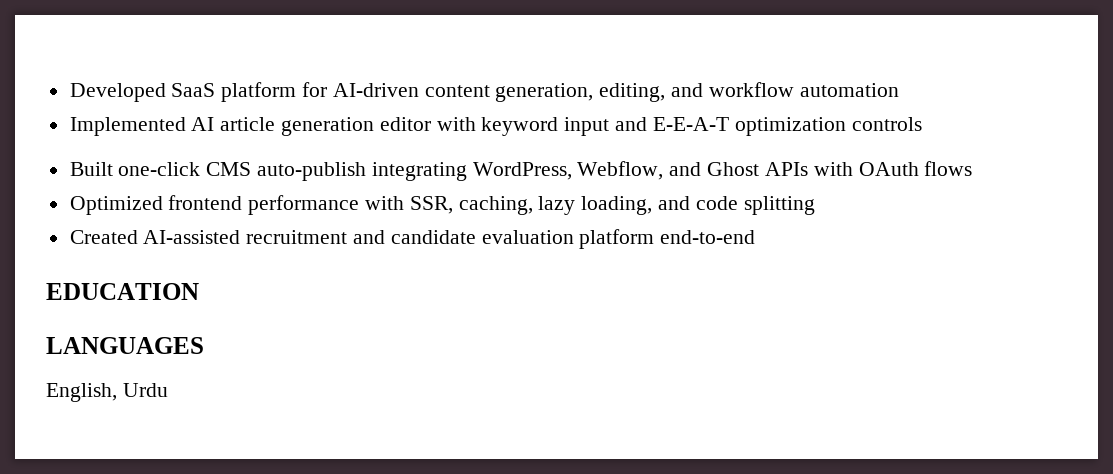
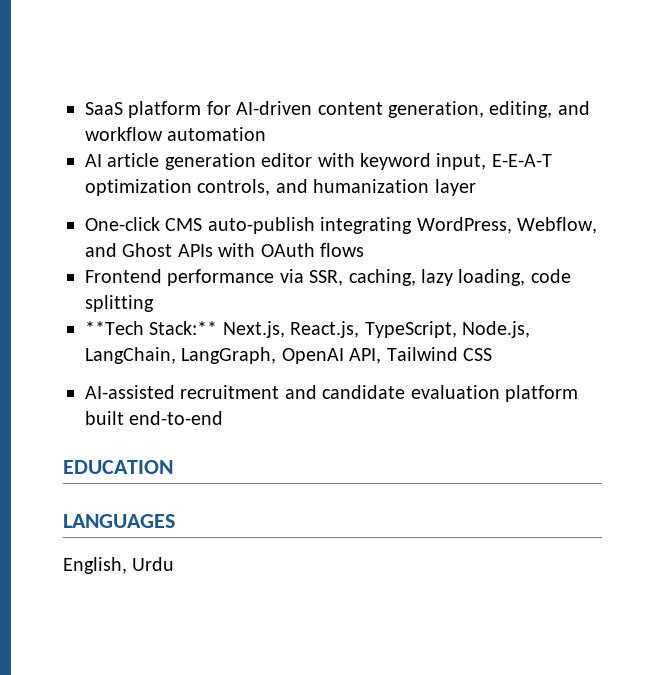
[69,83,166,102] Developed -> (85, 108) none
[69,117,186,136] Implemented -> (267, 134) none
[564,117,922,136] [69,162,201,176] input and E-E-A-T optimization controls // Built one-click -> [436,153,552,170] [85,179,476,196] [85,217,160,231] input, E-E-A-T optimization controls, and humanization layer // One-click
[69,195,405,215] Optimized frontend performance with -> [85,269,304,286] Frontend performance via
[658,196,691,210] and -> (526, 277) none
[69,230,138,244] Created -> [85,321,530,338] [85,347,492,364] **Tech Stack:** Next.js, React.js, TypeScript, Node.js, LangChain, LangGraph, OpenAI API, Tailwind CSS //
(655, 239) none -> [85,411,124,425] built

